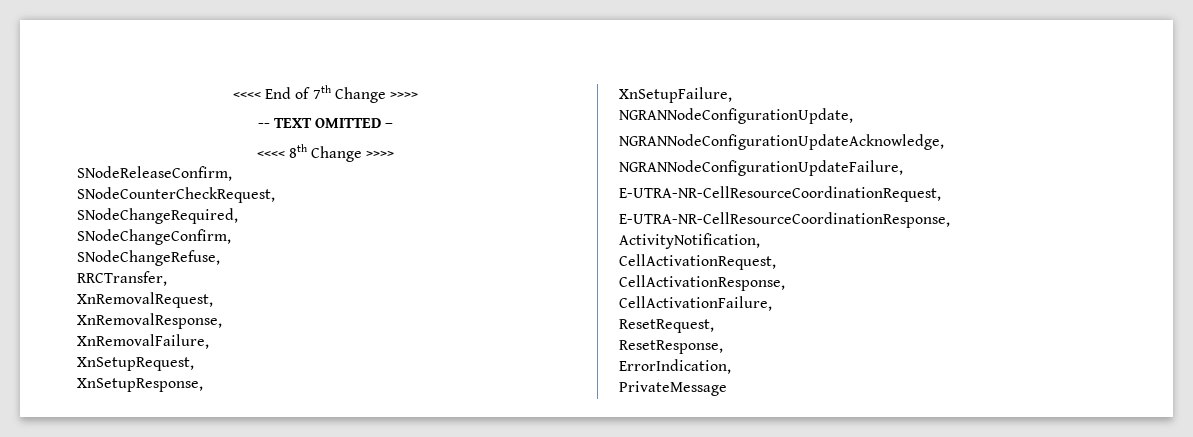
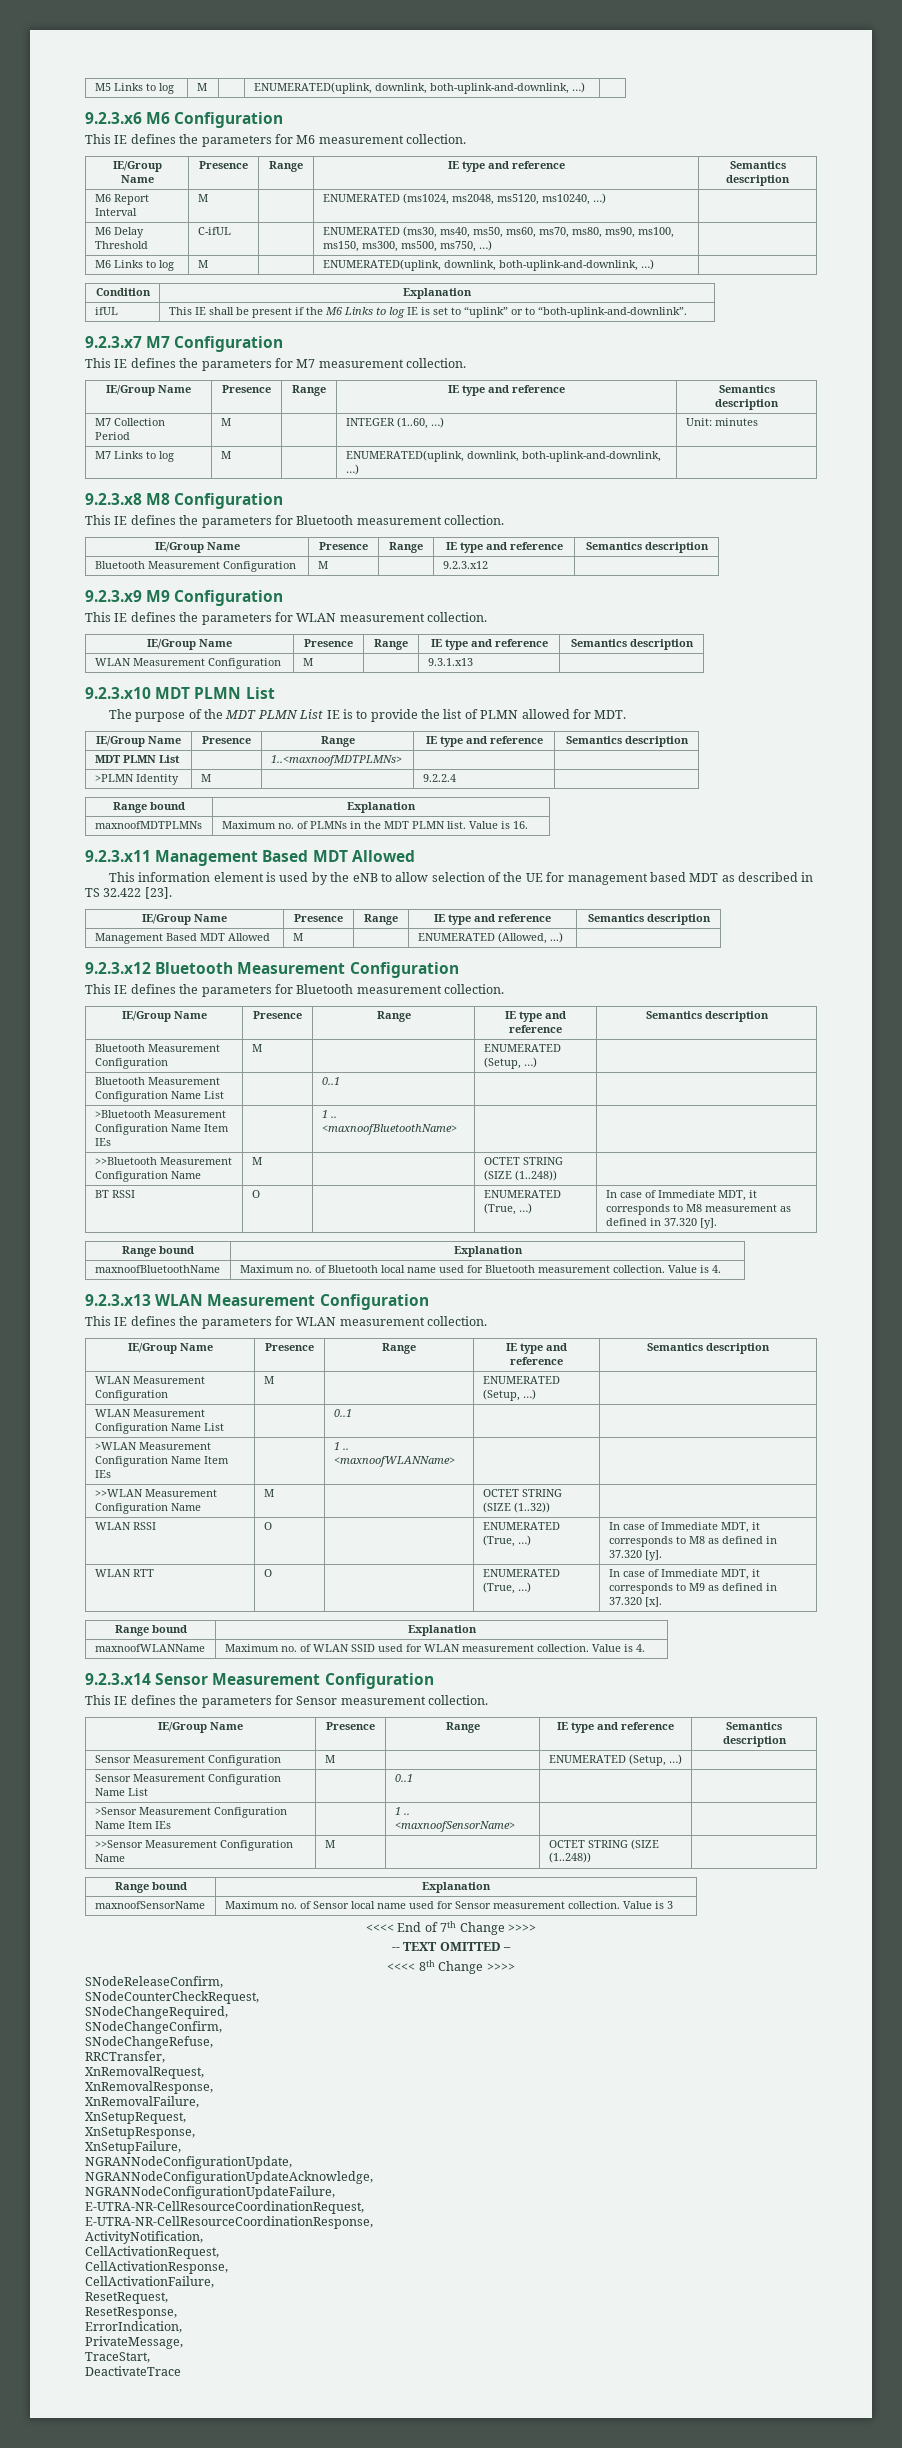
(233, 95) none -> [94,83,174,94] [196,83,207,91] [253,82,585,94] [85,112,284,128] [85,134,466,147] [112,161,162,172] [120,175,154,183] [199,161,248,169] [269,161,303,172] [447,161,565,172] [729,161,786,169] [726,175,790,186] [94,194,149,205] [94,208,137,216] [197,194,208,202] [322,193,606,205] [94,227,144,238] [94,241,148,249] [197,227,231,235] [322,226,674,238] [322,240,492,252] [94,260,174,271] [197,260,208,268] [322,259,654,271] [95,288,151,296] [403,288,472,299] [94,307,118,315] [168,306,687,318] [85,336,284,352] [85,358,466,371] [106,385,191,396] [222,385,271,393] [292,385,326,396] [448,385,565,396] [718,385,775,393] [715,399,779,410] [94,418,165,426] [94,432,130,440] [220,418,231,426] [345,417,444,429] [685,418,758,426] [94,451,174,462] [220,451,231,459] [345,450,661,462] [345,464,359,475] [85,493,284,509] [85,515,504,528] [154,542,240,553] [319,542,368,550] [389,542,423,553] [445,542,563,553] [585,542,709,553] [94,561,296,572] [317,561,328,569] [442,561,488,569] [85,590,284,606] [85,612,487,625] [147,639,232,650] [304,639,353,647] [374,639,408,650] [430,639,548,650] [570,639,694,650] [94,658,281,669] [302,658,313,666] [427,658,473,666] [85,687,275,699] [108,709,627,722] [96,736,181,747] [202,736,251,744] [320,736,355,747] [425,736,543,747] [565,736,689,747] [94,755,180,763] [270,755,402,766] [94,774,179,785] [200,774,211,782] [422,774,456,782] [113,802,185,813] [347,802,416,813] [94,821,202,829] [221,821,528,829] [85,850,415,866] [108,872,814,885] [85,887,172,899] [142,914,227,925] [294,914,343,922] [364,914,398,925] [434,914,551,925] [587,914,711,925] [94,933,270,944] [292,933,303,941] [417,932,563,944] [85,962,459,978] [85,984,504,997] [121,1011,207,1022] [253,1011,302,1019] [376,1011,411,1022] [505,1011,566,1022] [509,1025,562,1033] [645,1011,769,1022] [94,1044,220,1052] [94,1058,168,1069] [251,1044,262,1052] [483,1044,561,1052] [483,1057,537,1069] [94,1077,220,1085] [94,1091,224,1102] [321,1077,340,1085] [94,1110,226,1118] [94,1124,229,1135] [94,1138,111,1146] [321,1110,337,1118] [321,1124,457,1135] [94,1157,232,1165] [94,1171,201,1182] [251,1157,262,1165] [483,1157,563,1165] [483,1170,557,1181] [94,1190,135,1198] [251,1190,260,1198] [483,1190,561,1198] [483,1203,532,1215] [605,1190,757,1201] [605,1204,791,1215] [605,1218,717,1229] [122,1246,194,1257] [453,1246,523,1257] [94,1265,220,1273] [239,1265,721,1273] [85,1294,429,1310] [85,1316,487,1329] [127,1343,213,1354] [265,1343,314,1351] [382,1343,416,1354] [506,1343,567,1354] [510,1357,563,1365] [647,1343,770,1354] [94,1376,205,1384] [94,1390,168,1401] [263,1376,274,1384] [482,1376,560,1384] [482,1389,536,1401] [94,1409,205,1417] [94,1423,224,1434] [333,1409,352,1417] [94,1442,211,1450] [94,1456,229,1467] [94,1470,111,1478] [333,1442,349,1450] [333,1456,455,1467] [94,1489,217,1497] [94,1503,201,1514] [263,1489,274,1497] [482,1489,562,1497] [482,1502,550,1513] [94,1522,156,1530] [263,1522,272,1530] [482,1522,560,1530] [482,1535,531,1547] [608,1522,760,1533] [608,1536,777,1547] [608,1550,662,1561] [94,1569,154,1577] [263,1569,272,1577] [482,1569,560,1577] [482,1582,531,1594] [608,1569,760,1580] [608,1583,777,1594] [608,1597,662,1607] [114,1625,187,1636] [407,1625,477,1636] [94,1644,205,1652] [224,1644,645,1652] [85,1673,434,1689] [85,1695,488,1708] [158,1722,243,1733] [326,1722,375,1730] [445,1722,480,1733] [557,1722,674,1733] [726,1722,782,1730] [722,1736,787,1747] [94,1755,281,1766] [324,1755,335,1763] [548,1754,682,1766] [94,1774,281,1785] [94,1788,148,1796] [394,1774,413,1782] [94,1807,287,1818] [94,1821,171,1829] [394,1807,410,1815] [394,1821,515,1832] [94,1840,293,1851] [94,1854,125,1862] [324,1840,335,1848] [548,1839,659,1850] [548,1852,591,1863] [114,1882,187,1893] [422,1882,491,1893] [94,1901,205,1909] [224,1901,673,1909] M5 Links to log | M | | ENUMERATED(uplink, downlink, both-uplink-and-downlink, …) | // 9.2.3.x6 M6 Configuration // This IE defines the parameters for M6 measurement collection. // IE/Group Name | Presence | Range | IE type and reference | Semantics description // M6 Report Interval | M | | ENUMERATED (ms1024, ms2048, ms5120, ms10240, …) | // M6 Delay Threshold | C-ifUL | | ENUMERATED (ms30, ms40, ms50, ms60, ms70, ms80, ms90, ms100, ms150, ms300, ms500, ms750, …) | // M6 Links to log | M | | ENUMERATED(uplink, downlink, both-uplink-and-downlink, …) | // Condition | Explanation // ifUL | This IE shall be present if the M6 Links to log IE is set to “uplink” or to “both-uplink-and-downlink”. // 9.2.3.x7 M7 Configuration // This IE defines the parameters for M7 measurement collection. // IE/Group Name | Presence | Range | IE type and reference | Semantics description // M7 Collection Period | M | | INTEGER (1..60, …) | Unit: minutes // M7 Links to log | M | | ENUMERATED(uplink, downlink, both-uplink-and-downlink, …) | // 9.2.3.x8 M8 Configuration // This IE defines the parameters for Bluetooth measurement collection. // IE/Group Name | Presence | Range | IE type and reference | Semantics description // Bluetooth Measurement Configuration | M | | 9.2.3.x12 | // 9.2.3.x9 M9 Configuration // This IE defines the parameters for WLAN measurement collection. // IE/Group Name | Presence | Range | IE type and reference | Semantics description // WLAN Measurement Configuration | M | | 9.3.1.x13 | // 9.2.3.x10 MDT PLMN List // The purpose of the MDT PLMN List IE is to provide the list of PLMN allowed for MDT. // IE/Group Name | Presence | Range | IE type and reference | Semantics description // MDT PLMN List | | 1..<maxnoofMDTPLMNs> | | // >PLMN Identity | M | | 9.2.2.4 | // Range bound | Explanation // maxnoofMDTPLMNs | Maximum no. of PLMNs in the MDT PLMN list. Value is 16. // 9.2.3.x11 Management Based MDT Allowed // This information element is used by the eNB to allow selection of the UE for management based MDT as described in TS 32.422 [23]. // IE/Group Name | Presence | Range | IE type and reference | Semantics description // Management Based MDT Allowed | M | | ENUMERATED (Allowed, ...) | // 9.2.3.x12 Bluetooth Measurement Configuration // This IE defines the parameters for Bluetooth measurement collection. // IE/Group Name | Presence | Range | IE type and reference | Semantics description // Bluetooth Measurement Configuration | M | | ENUMERATED (Setup, …) | // Bluetooth Measurement Configuration Name List | | 0..1 | | // >Bluetooth Measurement Configuration Name Item IEs | | 1 .. <maxnoofBluetoothName> | | // >>Bluetooth Measurement Configuration Name | M | | OCTET STRING (SIZE (1..248)) | // BT RSSI | O | | ENUMERATED (True, …) | In case of Immediate MDT, it corresponds to M8 measurement as defined in 37.320 [y]. // Range bound | Explanation // maxnoofBluetoothName | Maximum no. of Bluetooth local name used for Bluetooth measurement collection. Value is 4. // 9.2.3.x13 WLAN Measurement Configuration // This IE defines the parameters for WLAN measurement collection. // IE/Group Name | Presence | Range | IE type and reference | Semantics description // WLAN Measurement Configuration | M | | ENUMERATED (Setup, …) | // WLAN Measurement Configuration Name List | | 0..1 | | // >WLAN Measurement Configuration Name Item IEs | | 1 .. <maxnoofWLANName> | | // >>WLAN Measurement Configuration Name | M | | OCTET STRING (SIZE (1..32)) | // WLAN RSSI | O | | ENUMERATED (True, …) | In case of Immediate MDT, it corresponds to M8 as defined in 37.320 [y]. // WLAN RTT | O | | ENUMERATED (True, …) | In case of Immediate MDT, it corresponds to M9 as defined in 37.320 [x]. // Range bound | Explanation // maxnoofWLANName | Maximum no. of WLAN SSID used for WLAN measurement collection. Value is 4. // 9.2.3.x14 Sensor Measurement Configuration // This IE defines the parameters for Sensor measurement collection. // IE/Group Name | Presence | Range | IE type and reference | Semantics description // Sensor Measurement Configuration | M | | ENUMERATED (Setup, …) | // Sensor Measurement Configuration Name List | | 0..1 | | // >Sensor Measurement Configuration Name Item IEs | | 1 .. <maxnoofSensorName> | | // >>Sensor Measurement Configuration Name | M | | OCTET STRING (SIZE (1..248)) | // Range bound | Explanation // maxnoofSensorName | Maximum no. of Sensor local name used for Sensor measurement collection. Value is 3 //
[619,381,727,396] PrivateMessage -> [85,2336,183,2349] [85,2352,150,2363] [85,2366,181,2376] PrivateMessage, // TraceStart, // DeactivateTrace

